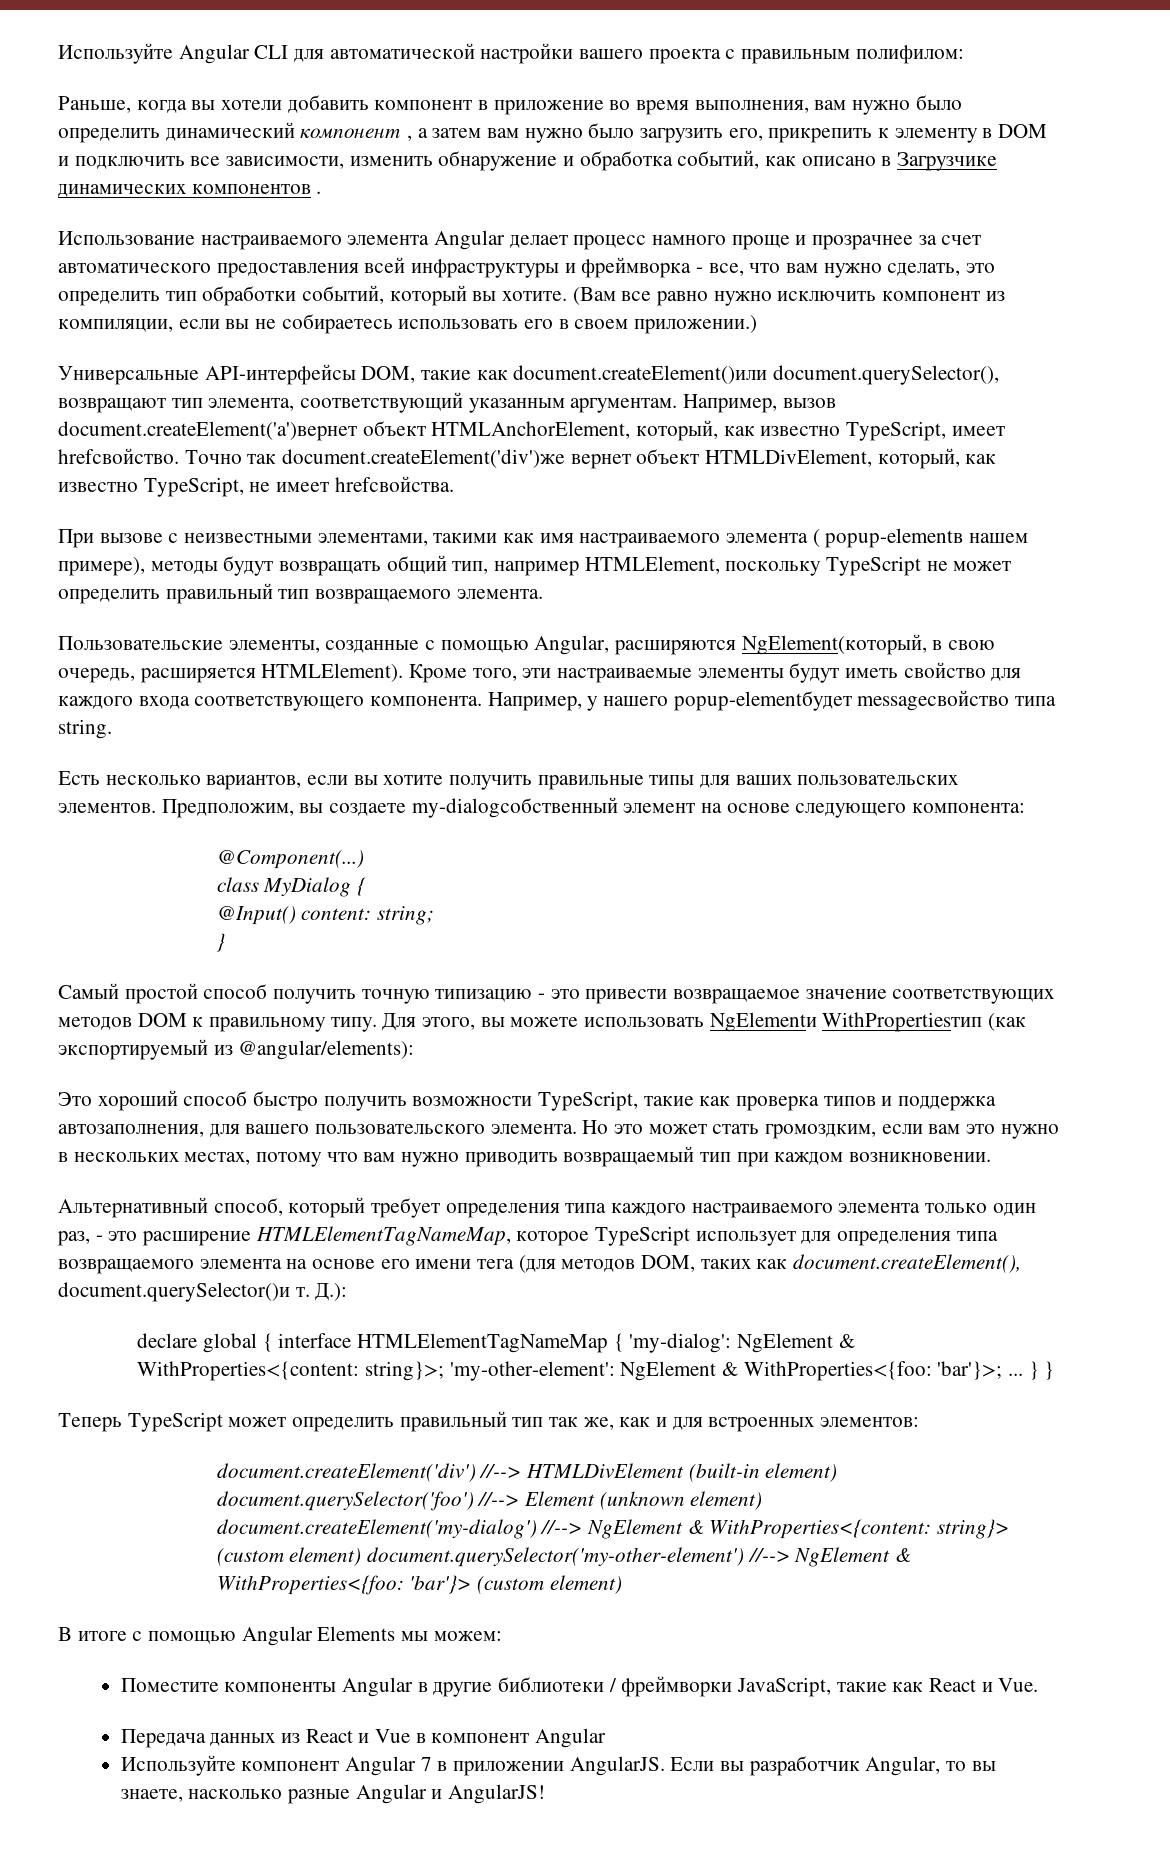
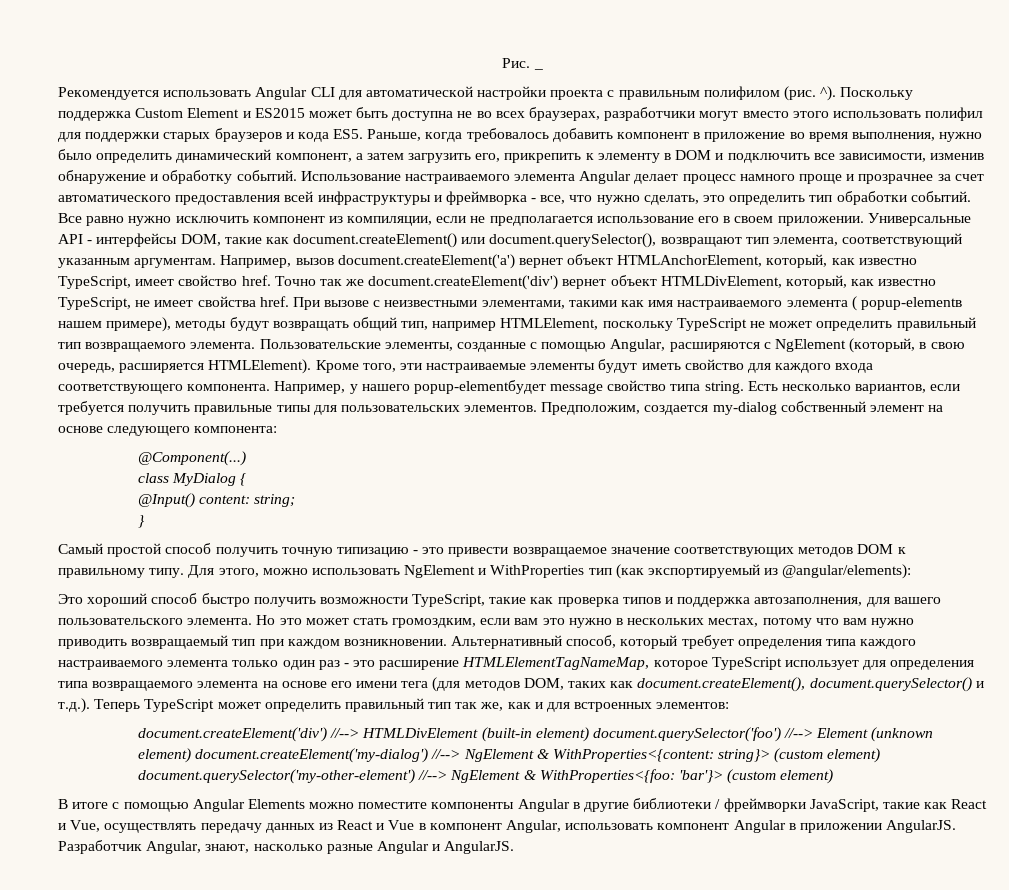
[58,43,173,64] Используйте -> [502,58,531,68] [533,68,543,70] [58,87,252,100] Рис. _ // Рекомендуется использовать
[579,49,644,59] вашего -> (547, 93) none
[855,45,964,64] [58,96,283,113] полифилом: // Раньше, когда вы хотели -> [703,86,914,101] [58,107,984,121] [58,128,549,142] полифилом (рис. ^). Поскольку поддержка Custom Element и ES2015 может быть доступна не во всех браузерах, разработчики могут вместо этого использовать полифил для поддержки старых браузеров и кода ES5. Раньше, когда требовалось
[814,100,847,110] вам -> (935, 136) none
[300,123,635,143] компонент , а затем вам нужно было -> [275,153,404,162] компонент, а затем
[349,156,433,166] изменить -> [930,153,985,160] изменив
[579,150,998,171] [58,184,322,197] обработка событий, как описано в Загрузчике динамических компонентов . // -> [162,170,297,184] обработку событий.
[786,263,819,273] вам -> (593, 198) none
[302,285,652,306] событий, который вы хотите. (Вам все -> [910,191,971,202] [58,213,82,223] событий. Все
[225,314,758,334] [58,364,356,385] вы не собираетесь использовать его в своем приложении.) // Универсальные API-интерфейсы -> [470,213,971,226] [58,233,178,247] не предполагается использование его в своем приложении. Универсальные API - интерфейсы
[513,365,768,384] document.createElement()или -> [293,233,486,248] document.createElement() или
[58,421,357,441] document.createElement('a')вернет -> [337,254,563,269] document.createElement('a') вернет
[58,448,566,468] hrefсвойство. Точно так document.createElement('div')же -> [178,275,559,290] свойство href. Точно так же document.createElement('div')
[334,476,454,492] hrefсвойства. // -> [197,296,289,307] свойства href.
(543, 594) // -> (256, 345) none
[741,634,927,655] NgElement(который, -> [763,338,916,353] с NgElement (который,
[857,690,1010,711] messageсвойство -> [550,380,667,394] message свойство
(112, 729) // -> (744, 387) none
[353,775,444,785] вы хотите -> [58,401,124,415] требуется
[735,775,792,785] ваших -> (337, 410) none
[299,797,618,818] вы создаете my-dialogсобственный -> [644,401,866,415] создается my-dialog собственный
[480,1012,983,1032] вы можете использовать NgElementи WithPropertiesтип -> [262,565,612,578] можно использовать NgElement и WithProperties тип
(992, 1157) // -> (447, 642) none
[57,1231,90,1246] раз, -> [318,660,340,670] раз
[58,1282,348,1302] [137,1333,855,1353] [137,1361,1055,1381] document.querySelector()и т. Д.): // declare global { interface HTMLElementTagNameMap { 'my-dialog': NgElement & WithProperties<{content: string}>; 'my-other-element': NgElement & WithProperties<{foo: 'bar'}>; ... } } // -> [809,677,984,692] [58,698,90,713] document.querySelector() и т.д.).
[401,1631,502,1641] [120,1678,219,1692] мы можем: // Поместите -> [309,802,428,809] можно поместите
[998,1678,1039,1692] [120,1729,206,1748] Vue. // Передача -> [70,820,262,833] Vue, осуществлять передачу
[535,1728,607,1748] [120,1755,432,1776] Angular // Используйте компонент Angular 7 -> [506,820,786,833] Angular, использовать компонент Angular
[670,1756,996,1776] [120,1789,183,1802] Если вы разработчик Angular, то вы знаете, -> [58,840,250,854] Разработчик Angular, знают,
[448,1784,546,1804] AngularJS! -> [444,841,515,854] AngularJS.

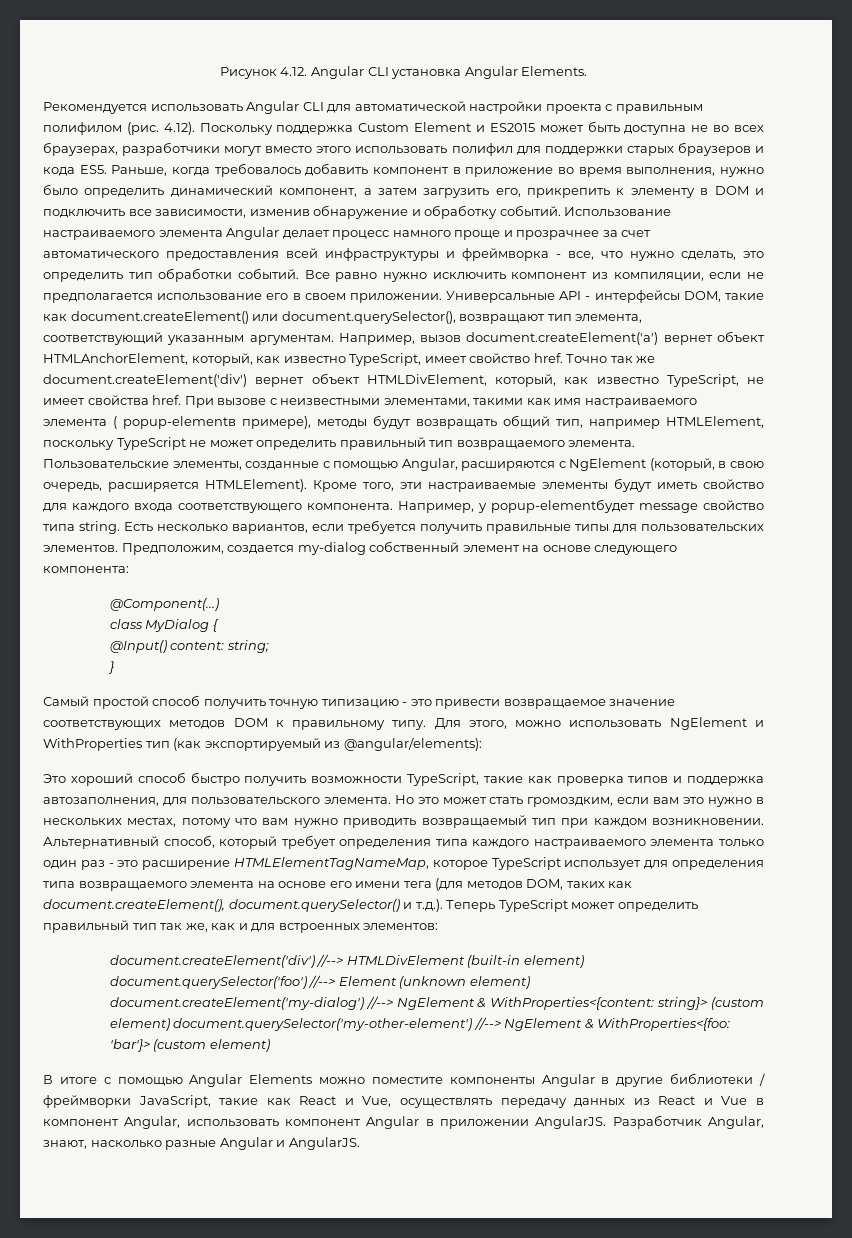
[502,58,531,68] [533,68,543,70] Рис. _ -> [219,66,588,79] Рисунок 4.12. Angular CLI установка Angular Elements.
[820,86,837,101] ^). -> [163,122,195,135] 4.12).
[58,321,102,328] нашем -> (236, 422) none
[361,384,410,391] нашего -> (487, 508) none
[893,597,941,604] вашего -> (187, 801) none

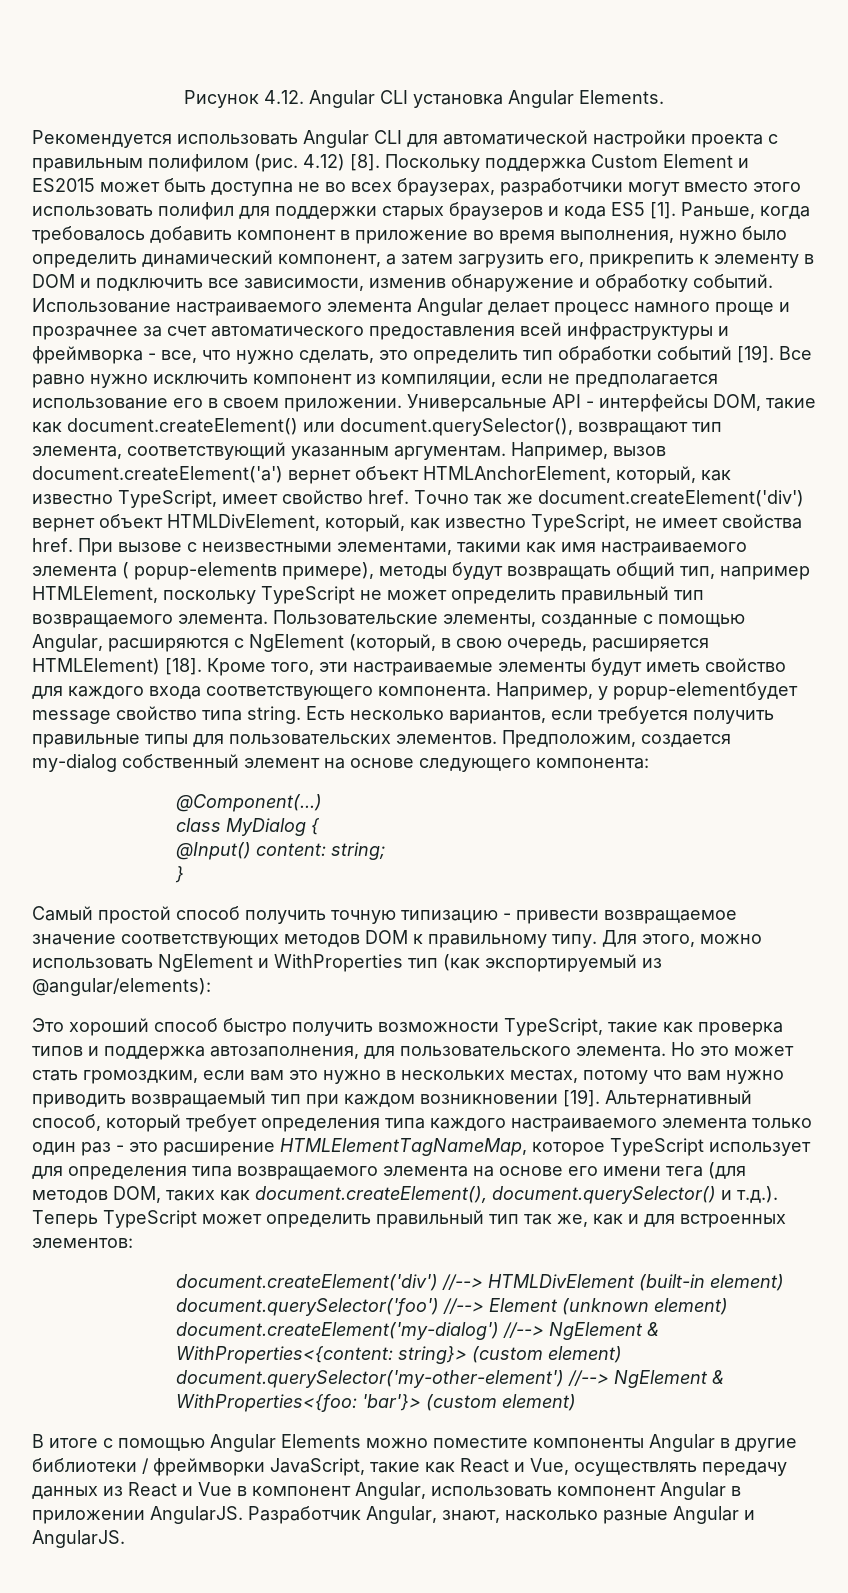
[163,122,195,135] 4.12). -> [303,154,380,171] 4.12) [8].
[79,165,107,174] ES5. -> [611,202,676,219] ES5 [1].
[238,268,299,280] событий. -> [657,345,774,363] событий [19].
[205,479,307,492] HTMLElement). -> [32,658,202,675] HTMLElement) [18].
[410,699,432,706] это -> (511, 916) none
[652,818,765,825] возникновении. -> [420,1089,600,1107] возникновении [19].

